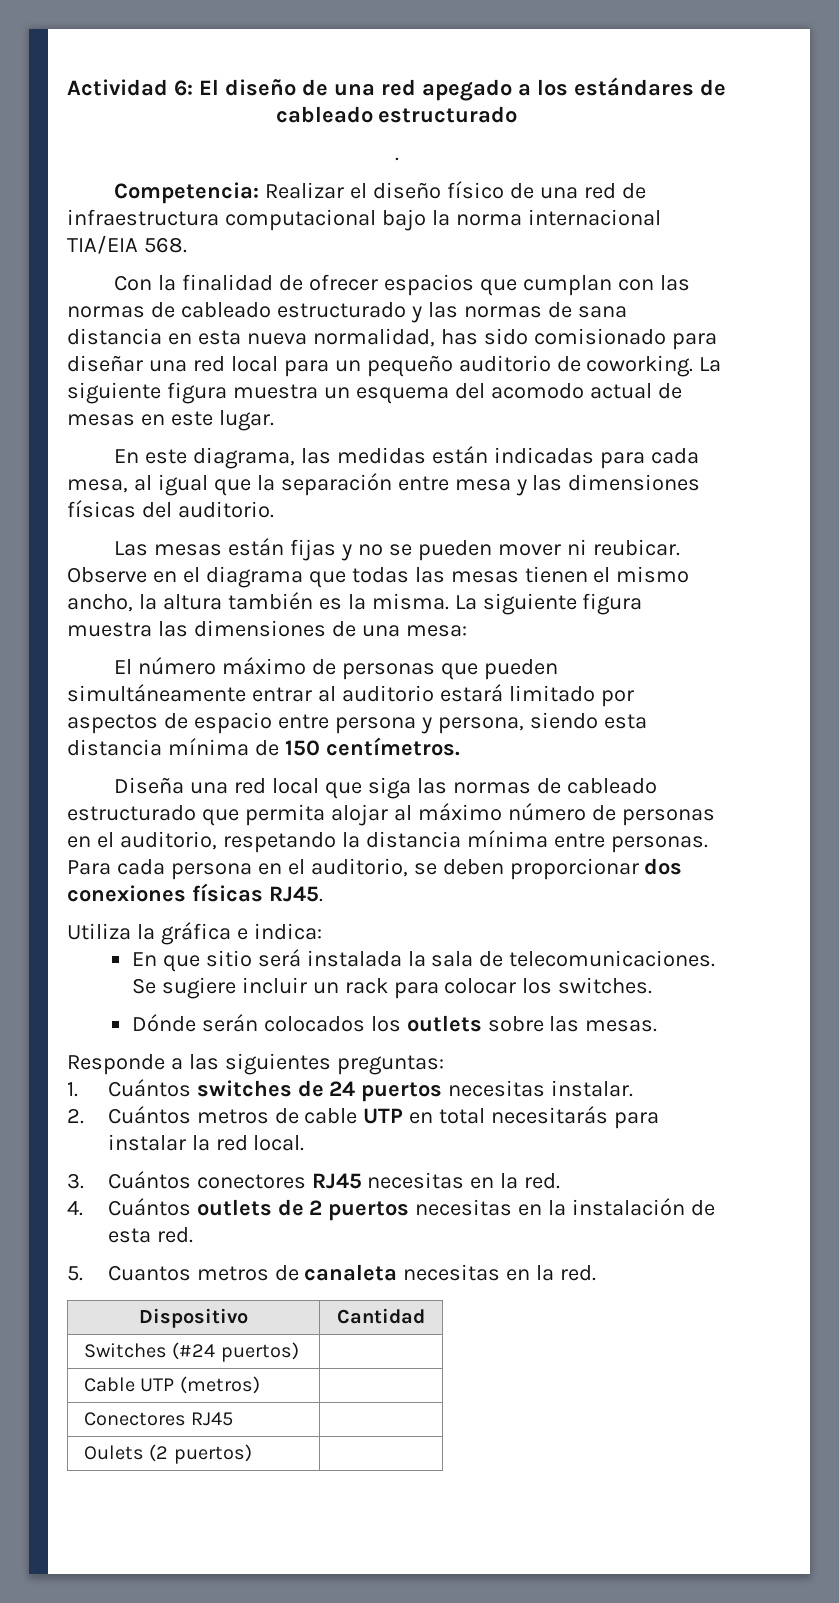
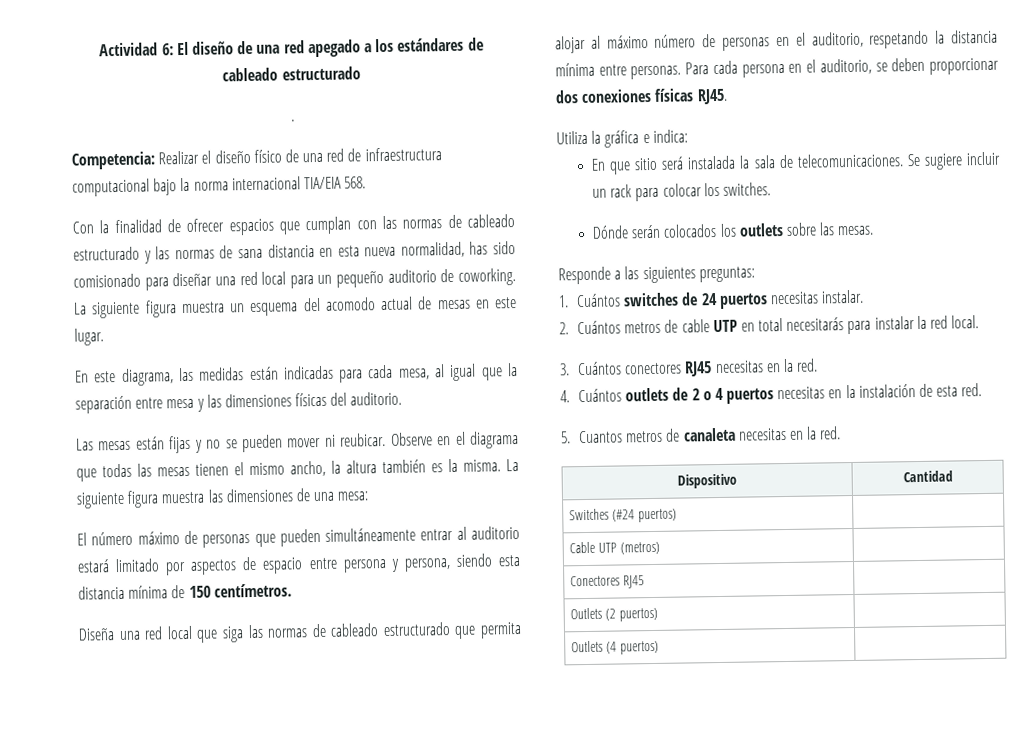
(323, 1207) none -> [702,387,724,401] o 4
[83,1445,144,1460] Oulets -> [569,607,602,620] Outlets
(252, 1454) none -> [570,640,659,655] // Outlets (4 puertos) |

